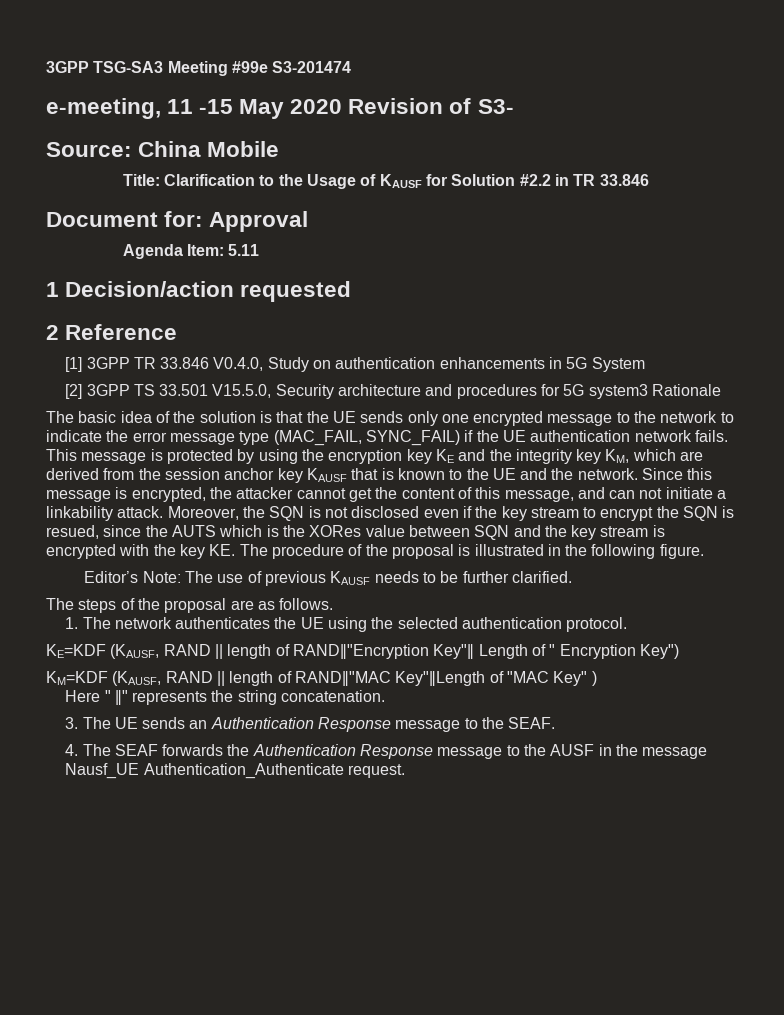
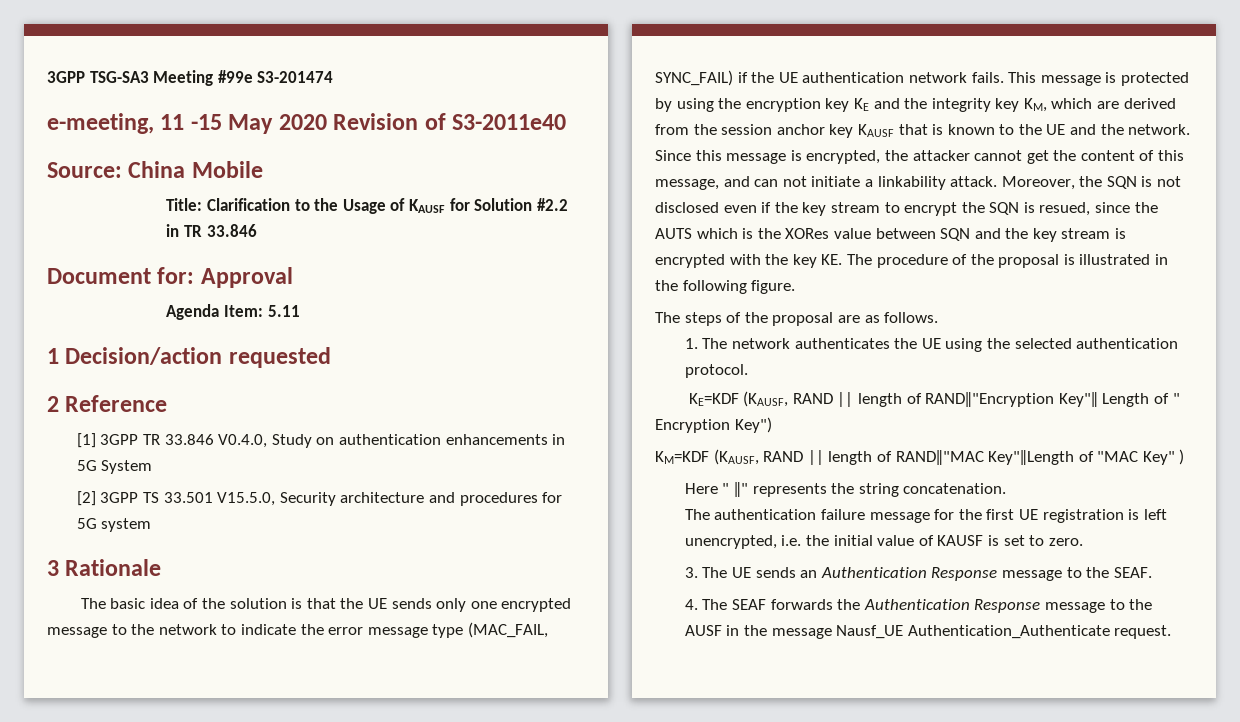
[477,99,514,114] S3- -> [452,114,567,130] S3-2011e40
[588,384,648,399] system3 -> [101,518,152,532] [47,560,59,576] system // 3
[84,571,572,586] // Editor’s Note: The use of previous KAUSF needs to be further clarified. -> (796, 287) none
(386, 696) none -> [684,509,1167,523] [684,535,1083,549] // The authentication failure message for the first UE registration is left unencrypted, i.e. the initial value of KAUSF is set to zero.

